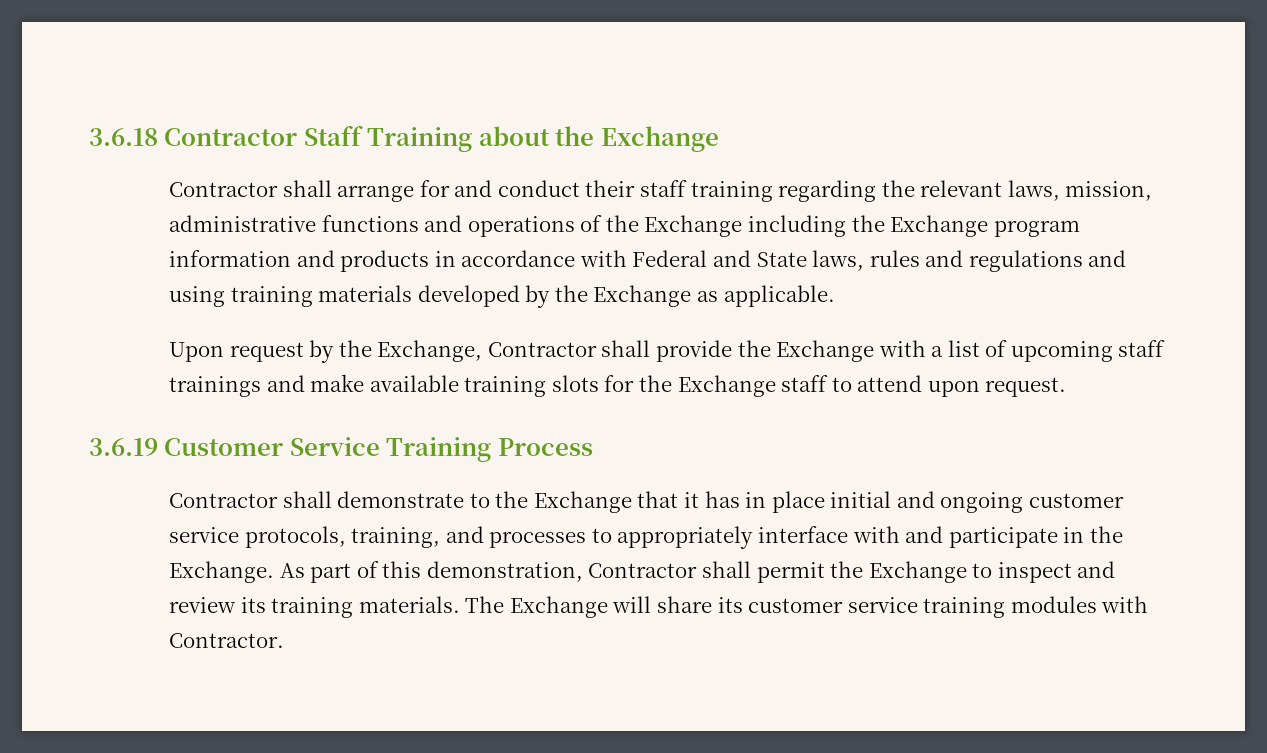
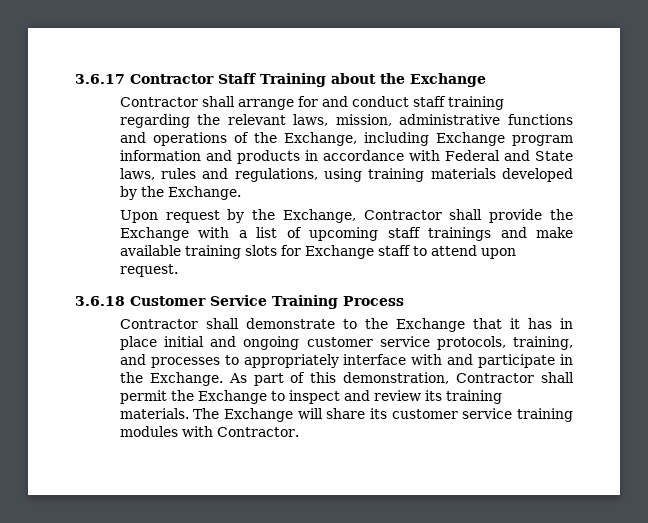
[89,128,158,146] 3.6.18 -> [75,74,125,84] 3.6.17
[585,180,636,197] their -> (409, 101) none
[644,215,885,237] Exchange including the -> [283,132,429,146] Exchange, including
[968,250,1127,272] regulations and -> [234,168,318,182] regulations,
[593,285,835,307] Exchange as applicable. -> [167,186,241,200] Exchange.
[638,375,672,392] the -> (301, 250) none
[89,438,158,456] 3.6.19 -> [75,296,125,306] 3.6.18

